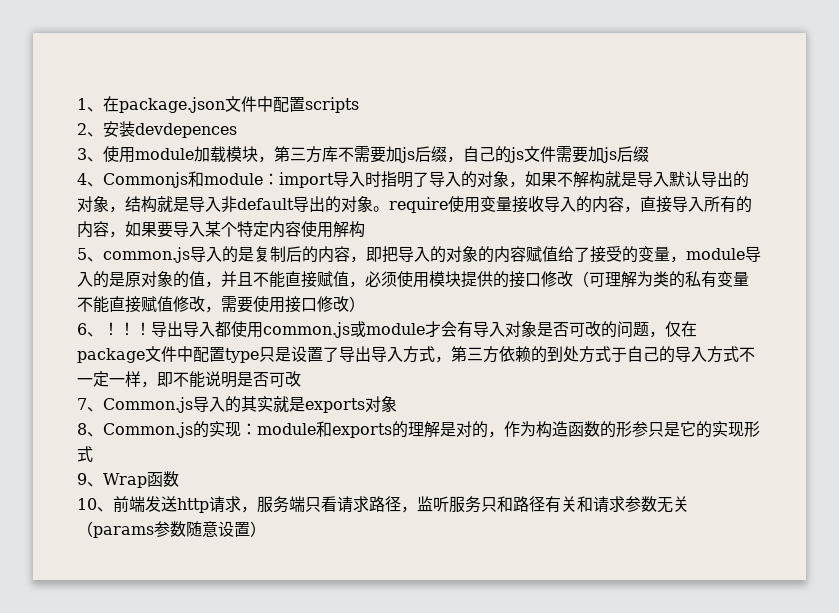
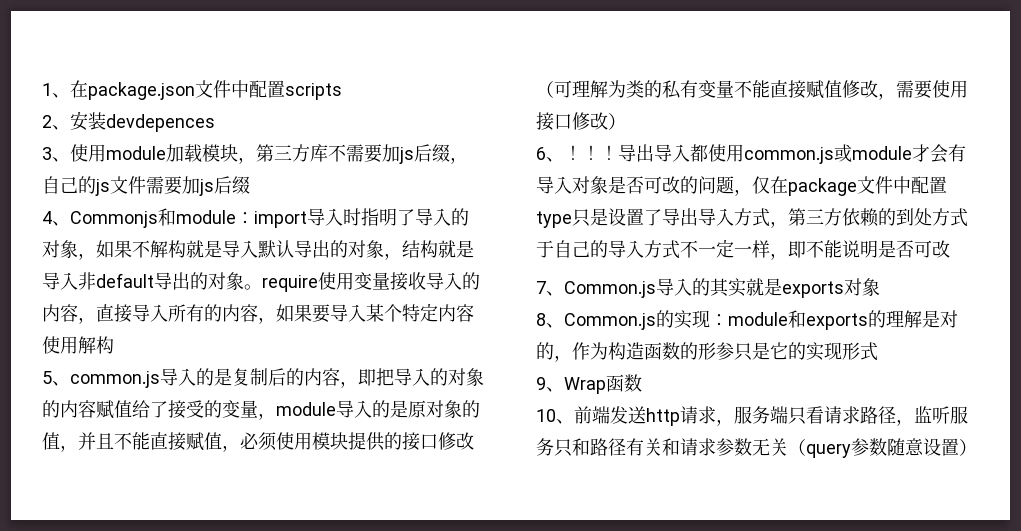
[93,526,154,538] params -> [806,444,851,458] query

